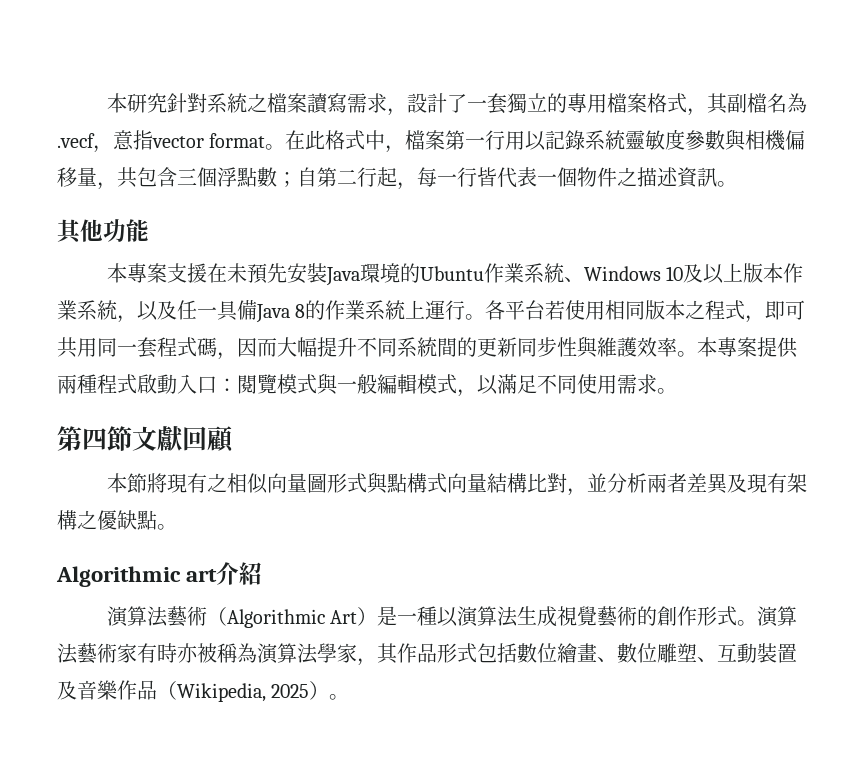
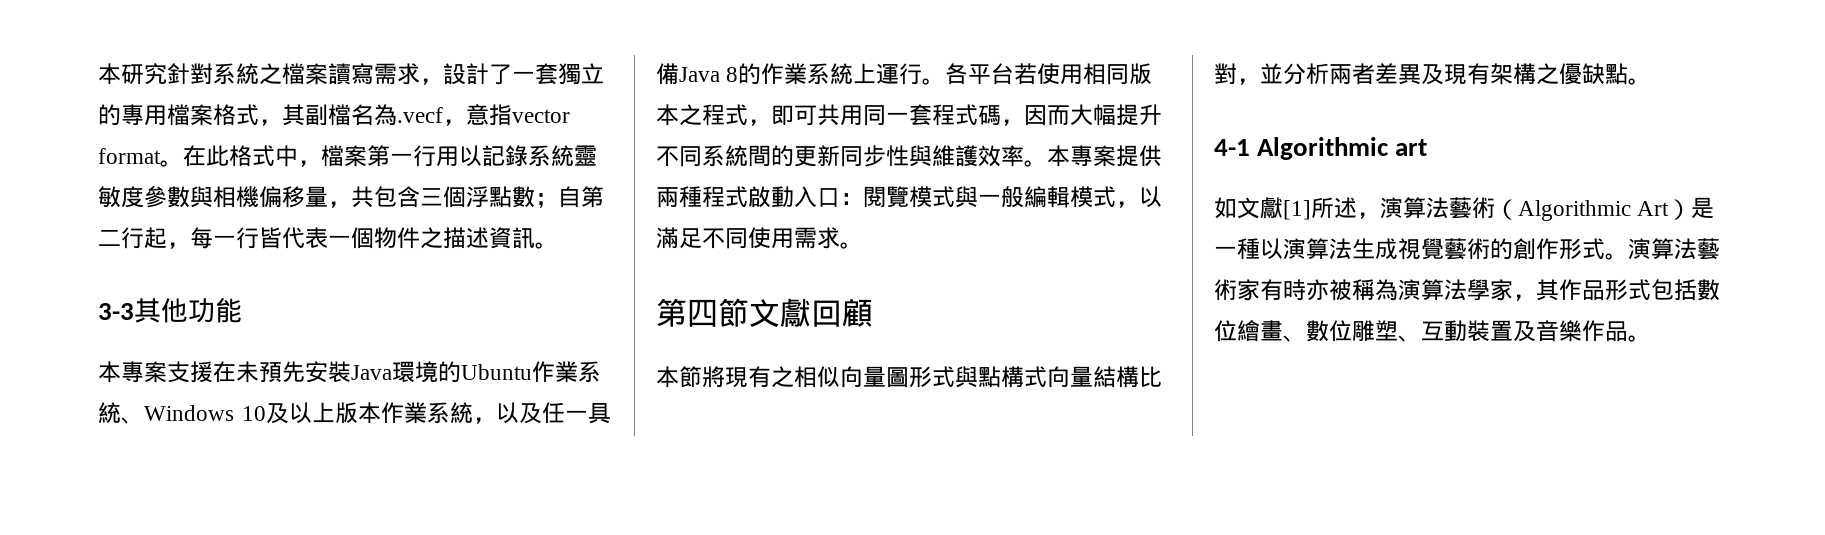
(737, 184) none -> [98,303,134,320] 3-3
(177, 527) none -> [1214,139,1250,156] 4-1
[216,562,263,585] 介紹 // -> [1214,197,1380,220] // 如文獻[1]所述，
[157,681,330,702] （Wikipedia, 2025） -> (1628, 331) none

